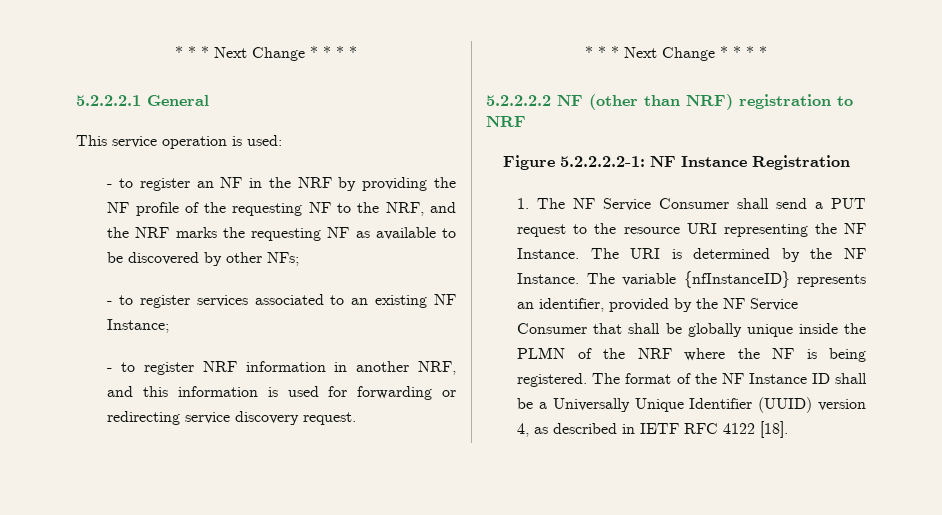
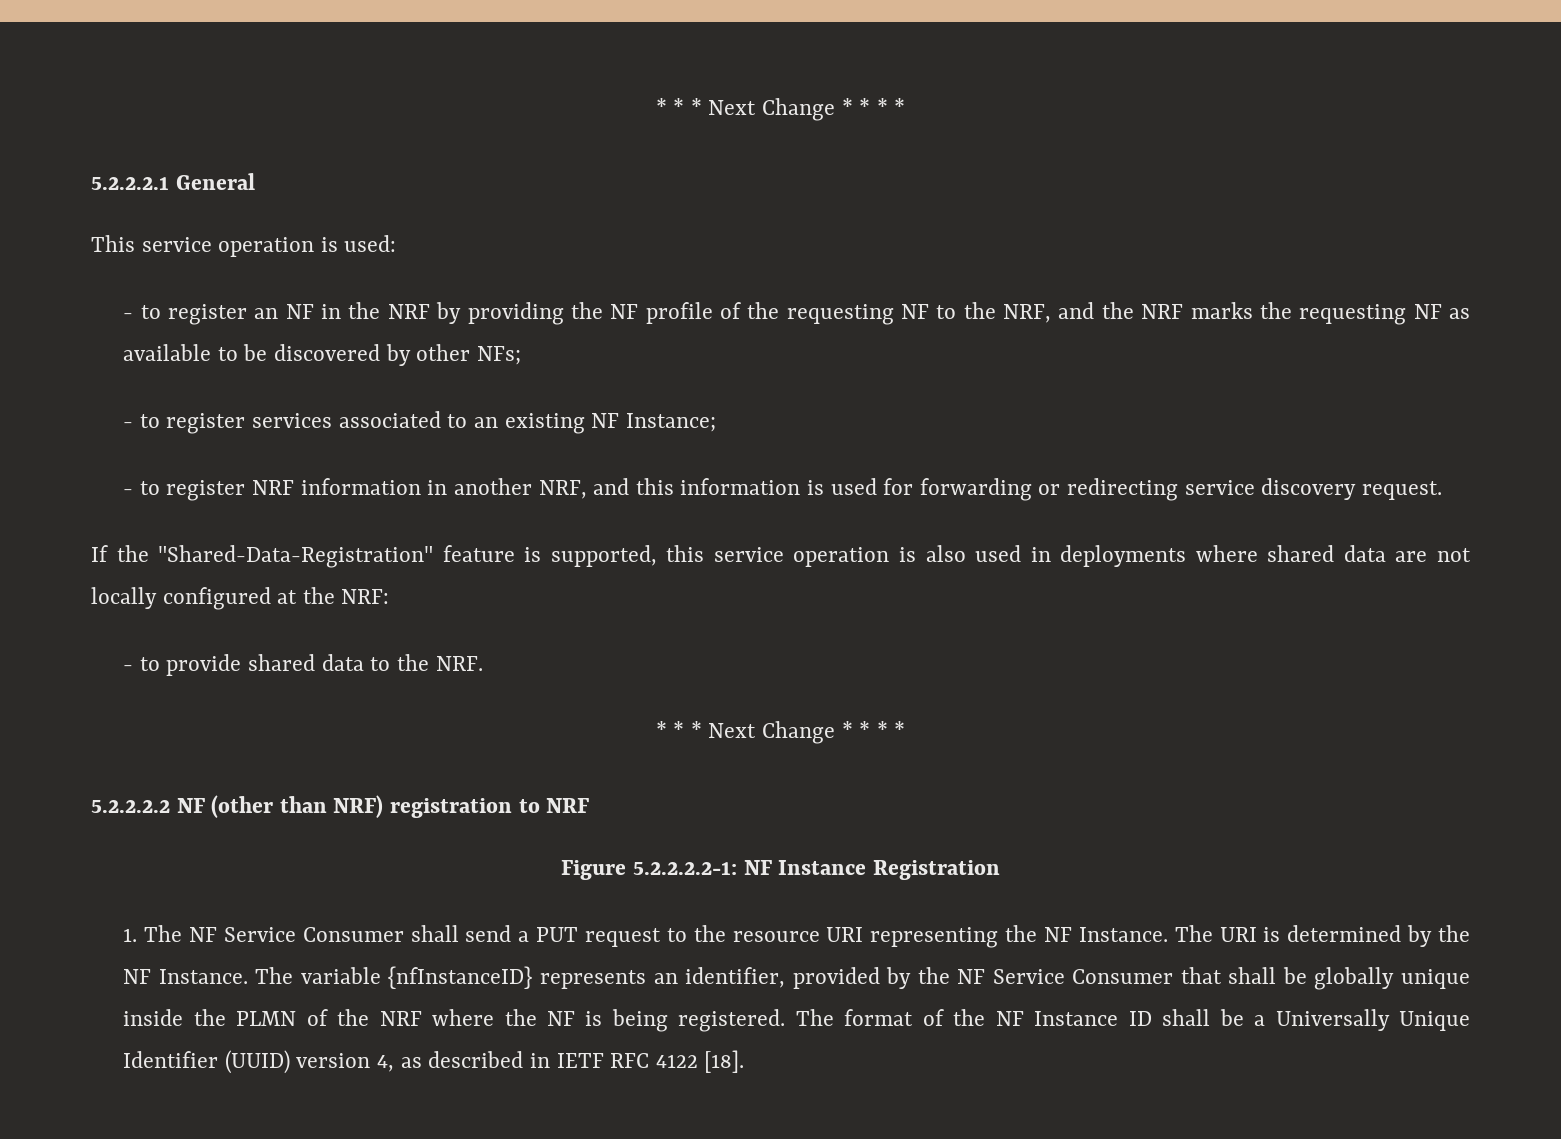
(357, 418) none -> [91,545,1472,568] [91,587,390,610] [123,654,483,676] // If the "Shared-Data-Registration" feature is supported, this service operation is also used in deployments where shared data are not locally configured at the NRF: // - to provide shared data to the NRF.

